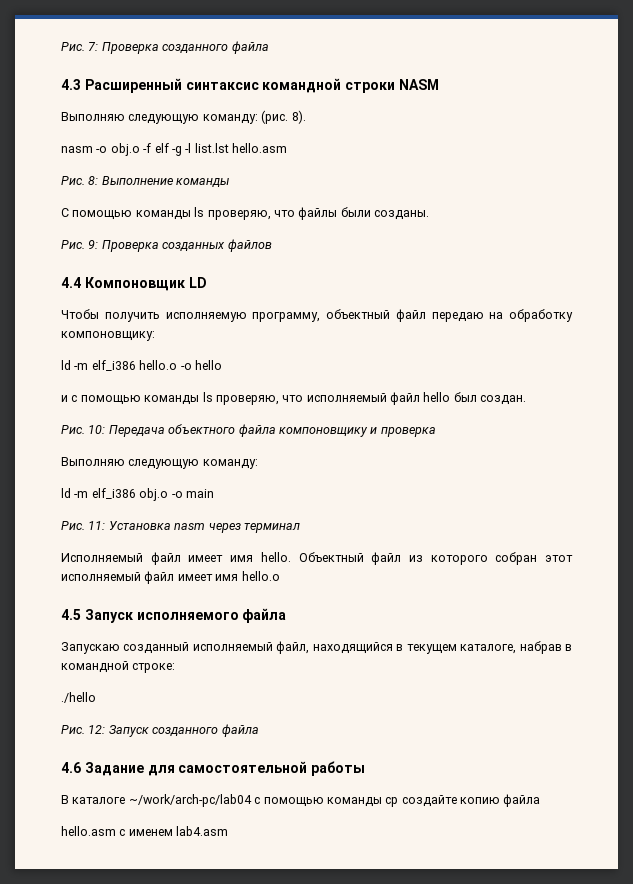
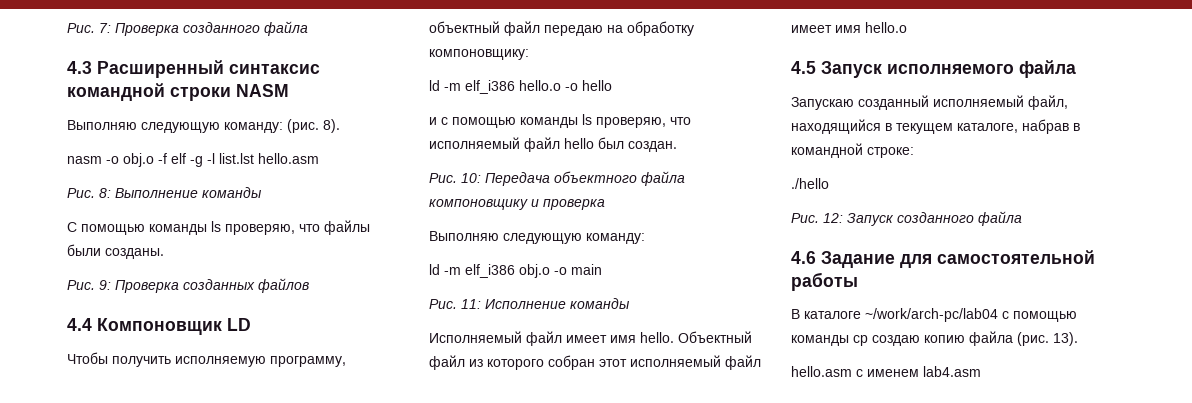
[108,521,300,533] Установка nasm через терминал -> [485,298,630,309] Исполнение команды
[401,795,457,807] создайте -> [872,335,920,346] создаю
(541, 800) none -> [1017,332,1078,346] (рис. 13).

